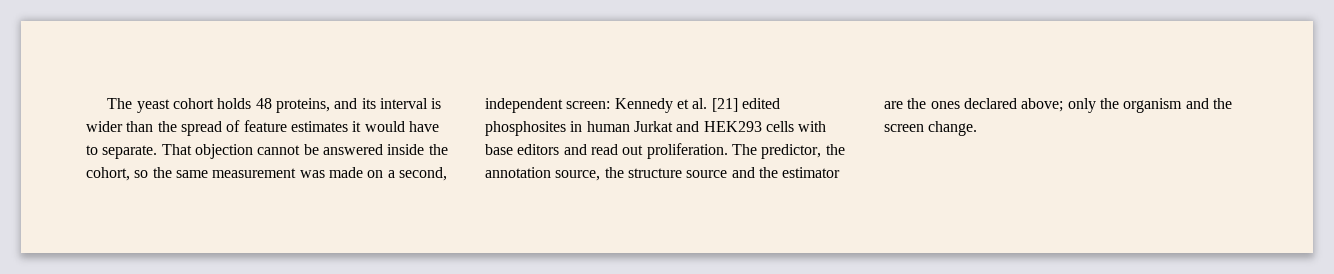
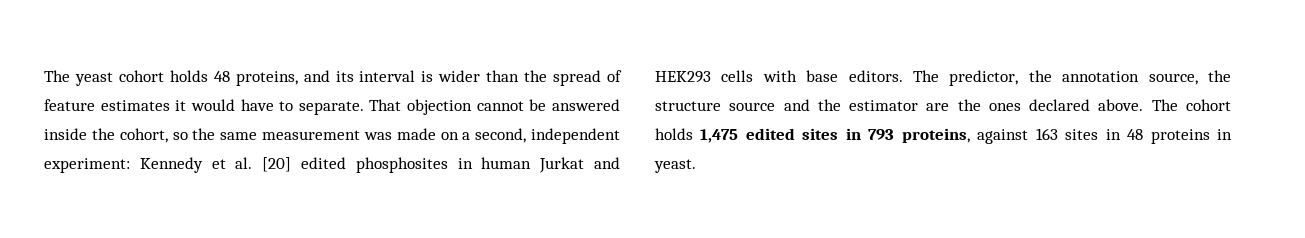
[566,101,611,109] screen: -> [44,158,130,173] experiment:
[711,98,738,112] [21] -> [262,157,292,172] [20]
[517,143,728,159] editors and read out proliferation. -> [848,70,903,82] editors.
[1021,98,1232,113] [884,121,978,136] above; only the organism and the screen change. -> [1098,99,1231,111] [655,128,1232,144] [654,159,696,173] above. The cohort holds 1,475 edited sites in 793 proteins, against 163 sites in 48 proteins in yeast.

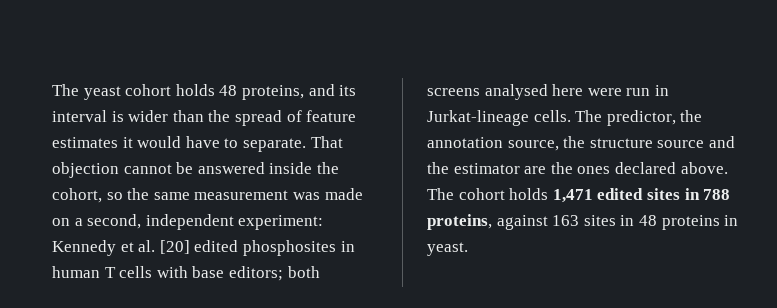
[539,157,620,173] [655,70,903,83] Jurkat and HEK293 cells with base editors. -> [104,266,320,281] [427,84,669,100] [427,110,571,126] T cells with base editors; both screens analysed here were run in Jurkat-lineage cells.
[700,129,739,143] 1,475 -> [552,189,593,203] 1,471
[868,129,895,140] 793 -> [703,189,731,200] 788

